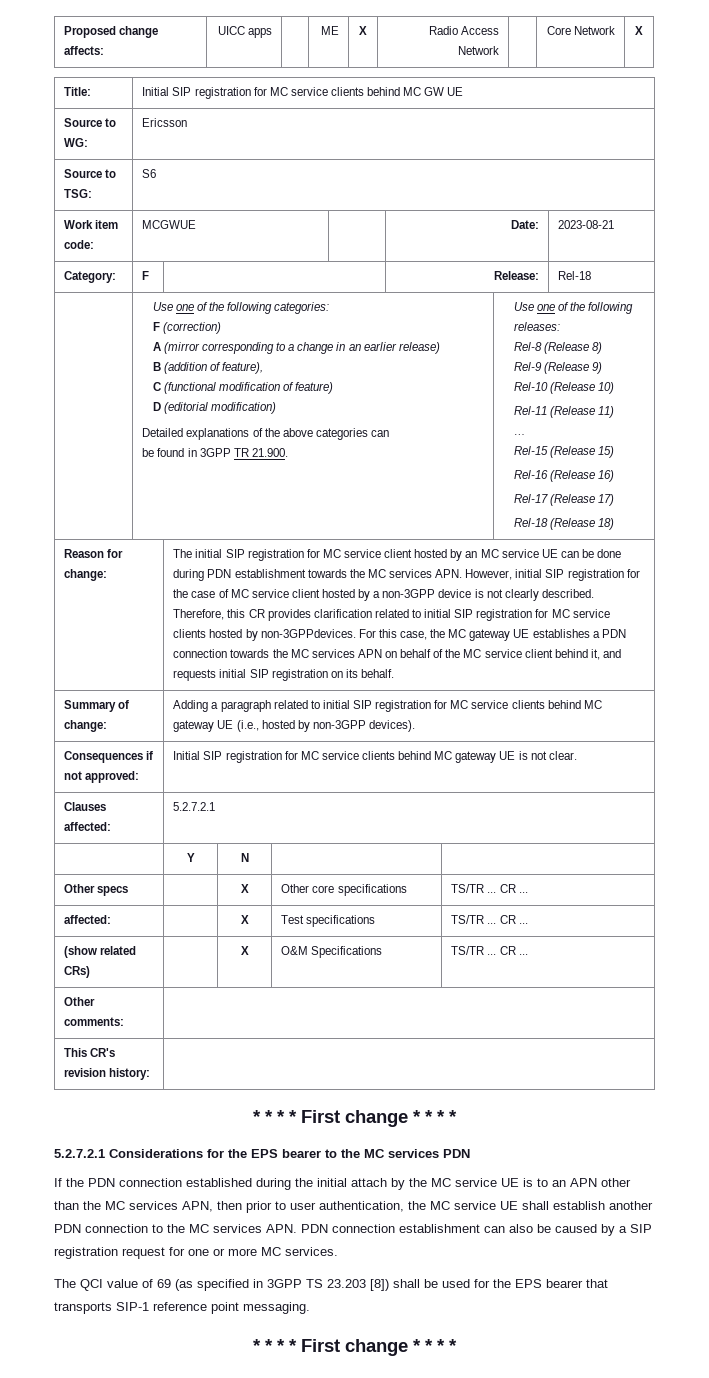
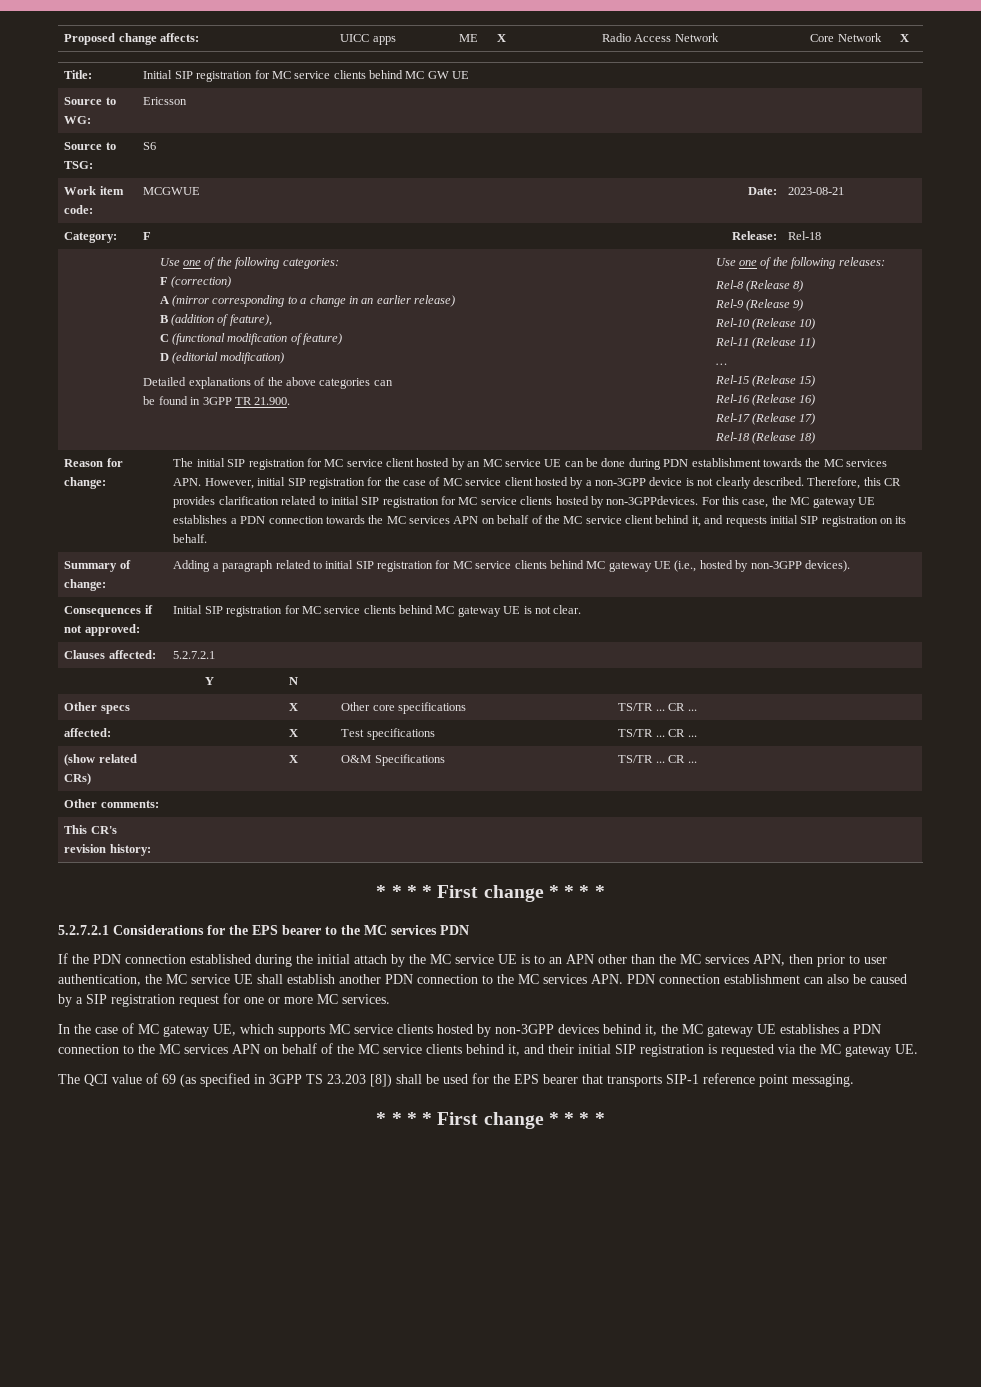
(338, 1251) none -> [58,1023,881,1037] [58,1043,918,1057] // In the case of MC gateway UE, which supports MC service clients hosted by non-3GPP devices behind it, the MC gateway UE establishes a PDN connection to the MC services APN on behalf of the MC service clients behind it, and their initial SIP registration is requested via the MC gateway UE.

